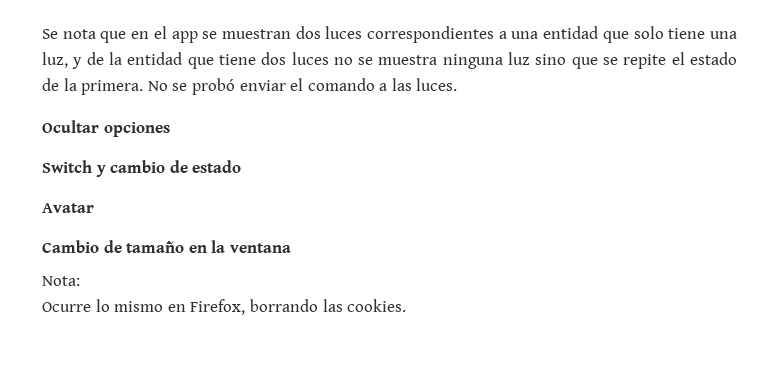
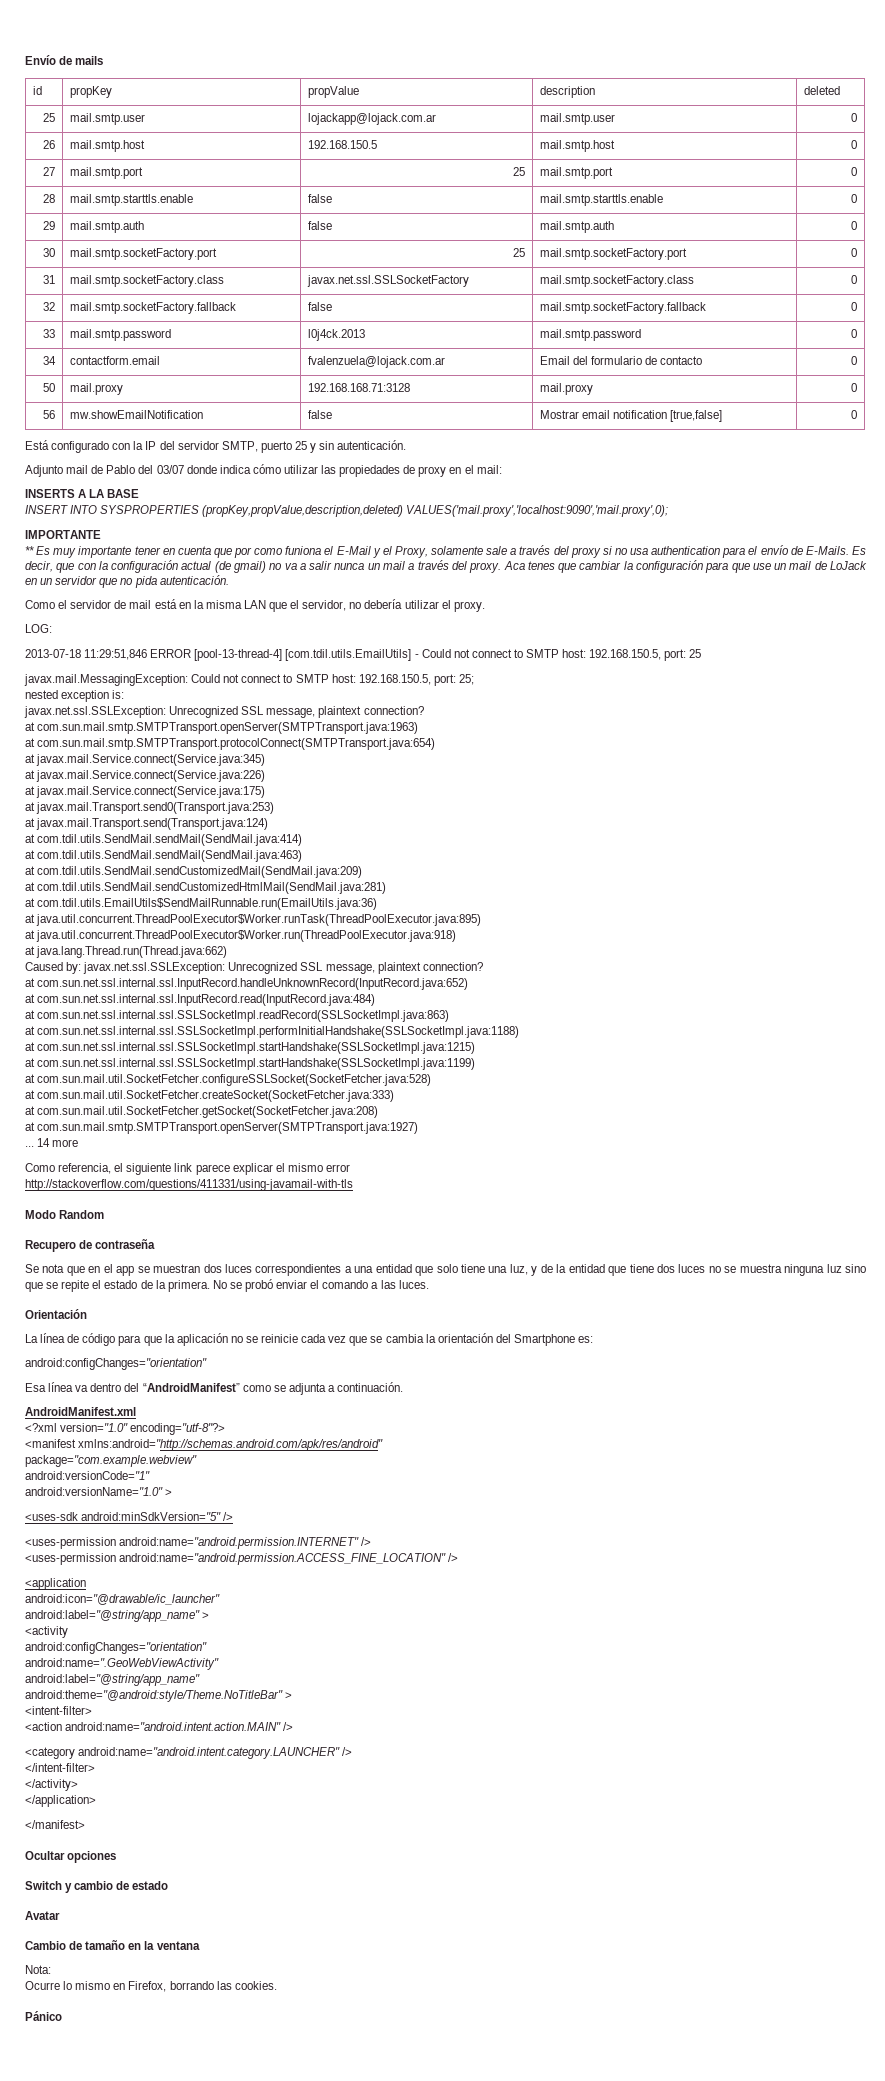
(42, 34) none -> [25,55,104,65] [32,86,42,95] [69,86,112,98] [307,86,359,98] [539,86,595,98] [803,86,840,95] [43,113,56,122] [69,113,145,125] [307,113,436,125] [539,113,615,125] [851,113,858,122] [43,140,56,149] [69,140,145,152] [307,140,377,149] [539,140,615,152] [851,140,858,149] [43,167,56,176] [69,167,143,179] [513,167,526,176] [539,167,613,179] [851,167,858,176] [43,194,56,203] [69,194,193,206] [307,194,332,203] [539,194,663,206] [851,194,858,203] [43,221,56,230] [69,221,144,233] [307,221,332,230] [539,221,614,233] [851,221,858,230] [43,248,56,257] [69,248,217,260] [513,248,526,257] [539,248,687,260] [851,248,858,257] [43,275,56,284] [69,275,224,287] [306,275,469,287] [539,275,694,287] [851,275,858,284] [43,302,56,311] [69,302,236,314] [307,302,332,311] [539,302,706,314] [851,302,858,311] [43,329,56,338] [69,329,171,341] [307,329,365,341] [539,329,641,341] [851,329,858,338] [43,356,57,365] [69,356,160,365] [307,356,445,368] [539,356,703,365] [851,356,858,365] [43,383,56,392] [69,383,123,395] [307,383,410,392] [539,383,593,395] [851,383,858,392] [43,410,56,419] [69,410,203,419] [307,410,332,419] [539,410,722,422] [851,410,858,419] [25,440,407,453] [25,464,502,477] [25,489,140,498] [25,505,669,517] [25,530,101,539] [25,545,866,558] [25,560,867,573] [25,575,229,588] [25,599,485,612] [25,624,52,633] [25,649,702,661] [24,674,474,686] [25,690,125,702] [24,706,424,718] [25,722,419,734] [25,738,436,750] [25,754,266,766] [25,770,266,782] [25,786,266,798] [25,802,275,814] [25,818,269,830] [25,834,303,846] [25,850,303,862] [25,866,363,878] [25,882,387,894] [25,898,378,910] [25,914,482,926] [25,930,457,942] [25,946,228,958] [25,962,483,974] [25,978,469,990] [25,994,376,1006] [25,1010,450,1022] [25,1026,520,1038] [25,1042,476,1054] [25,1058,476,1070] [25,1074,432,1086] [25,1090,395,1102] [25,1106,379,1118] [25,1122,419,1134] [25,1138,79,1147] [25,1163,350,1175] [25,1179,353,1191] [25,1210,105,1219] [25,1239,156,1252] Envío de mails // id | propKey | propValue | description | deleted // 25 | mail.smtp.user | lojackapp@lojack.com.ar | mail.smtp.user | 0 // 26 | mail.smtp.host | 192.168.150.5 | mail.smtp.host | 0 // 27 | mail.smtp.port | 25 | mail.smtp.port | 0 // 28 | mail.smtp.starttls.enable | false | mail.smtp.starttls.enable | 0 // 29 | mail.smtp.auth | false | mail.smtp.auth | 0 // 30 | mail.smtp.socketFactory.port | 25 | mail.smtp.socketFactory.port | 0 // 31 | mail.smtp.socketFactory.class | javax.net.ssl.SSLSocketFactory | mail.smtp.socketFactory.class | 0 // 32 | mail.smtp.socketFactory.fallback | false | mail.smtp.socketFactory.fallback | 0 // 33 | mail.smtp.password | l0j4ck.2013 | mail.smtp.password | 0 // 34 | contactform.email | fvalenzuela@lojack.com.ar | Email del formulario de contacto | 0 // 50 | mail.proxy | 192.168.168.71:3128 | mail.proxy | 0 // 56 | mw.showEmailNotification | false | Mostrar email notification [true,false] | 0 // Está configurado con la IP del servidor SMTP, puerto 25 y sin autenticación. // Adjunto mail de Pablo del 03/07 donde indica cómo utilizar las propiedades de proxy en el mail: // INSERTS A LA BASE // INSERT INTO SYSPROPERTIES (propKey,propValue,description,deleted) VALUES('mail.proxy','localhost:9090','mail.proxy',0); // IMPORTANTE // ** Es muy importante tener en cuenta que por como funiona el E-Mail y el Proxy, solamente sale a través del proxy si no usa authentication para el envío de E-Mails. Es decir, que con la configuración actual (de gmail) no va a salir nunca un mail a través del proxy. Aca tenes que cambiar la configuración para que use un mail de LoJack en un servidor que no pida autenticación. // Como el servidor de mail está en la misma LAN que el servidor, no debería utilizar el proxy. // LOG: // 2013-07-18 11:29:51,846 ERROR [pool-13-thread-4] [com.tdil.utils.EmailUtils] - Could not connect to SMTP host: 192.168.150.5, port: 25 // javax.mail.MessagingException: Could not connect to SMTP host: 192.168.150.5, port: 25; // nested exception is: // javax.net.ssl.SSLException: Unrecognized SSL message, plaintext connection? // at com.sun.mail.smtp.SMTPTransport.openServer(SMTPTransport.java:1963) // at com.sun.mail.smtp.SMTPTransport.protocolConnect(SMTPTransport.java:654) // at javax.mail.Service.connect(Service.java:345) // at javax.mail.Service.connect(Service.java:226) // at javax.mail.Service.connect(Service.java:175) // at javax.mail.Transport.send0(Transport.java:253) // at javax.mail.Transport.send(Transport.java:124) // at com.tdil.utils.SendMail.sendMail(SendMail.java:414) // at com.tdil.utils.SendMail.sendMail(SendMail.java:463) // at com.tdil.utils.SendMail.sendCustomizedMail(SendMail.java:209) // at com.tdil.utils.SendMail.sendCustomizedHtmlMail(SendMail.java:281) // at com.tdil.utils.EmailUtils$SendMailRunnable.run(EmailUtils.java:36) // at java.util.concurrent.ThreadPoolExecutor$Worker.runTask(ThreadPoolExecutor.java:895) // at java.util.concurrent.ThreadPoolExecutor$Worker.run(ThreadPoolExecutor.java:918) // at java.lang.Thread.run(Thread.java:662) // Caused by: javax.net.ssl.SSLException: Unrecognized SSL message, plaintext connection? // at com.sun.net.ssl.internal.ssl.InputRecord.handleUnknownRecord(InputRecord.java:652) // at com.sun.net.ssl.internal.ssl.InputRecord.read(InputRecord.java:484) // at com.sun.net.ssl.internal.ssl.SSLSocketImpl.readRecord(SSLSocketImpl.java:863) // at com.sun.net.ssl.internal.ssl.SSLSocketImpl.performInitialHandshake(SSLSocketImpl.java:1188) // at com.sun.net.ssl.internal.ssl.SSLSocketImpl.startHandshake(SSLSocketImpl.java:1215) // at com.sun.net.ssl.internal.ssl.SSLSocketImpl.startHandshake(SSLSocketImpl.java:1199) // at com.sun.mail.util.SocketFetcher.configureSSLSocket(SocketFetcher.java:528) // at com.sun.mail.util.SocketFetcher.createSocket(SocketFetcher.java:333) // at com.sun.mail.util.SocketFetcher.getSocket(SocketFetcher.java:208) // at com.sun.mail.smtp.SMTPTransport.openServer(SMTPTransport.java:1927) // ... 14 more // Como referencia, el siguiente link parece explicar el mismo error // http://stackoverflow.com/questions/411331/using-javamail-with-tls // Modo Random // Recupero de contraseña //
(458, 84) none -> [25,1309,87,1319] [25,1333,594,1346] [25,1358,207,1370] [25,1382,404,1395] [25,1407,136,1416] [25,1423,226,1435] [25,1439,384,1451] [25,1455,197,1467] [25,1471,150,1480] [25,1487,173,1496] [25,1512,234,1521] [25,1537,372,1549] [25,1553,459,1565] [25,1578,86,1590] [25,1594,220,1605] [25,1610,210,1622] [25,1626,68,1638] [25,1642,207,1654] [25,1658,219,1670] [25,1674,200,1686] [25,1690,293,1702] [25,1706,92,1715] [25,1722,294,1731] [25,1747,353,1759] [25,1763,95,1772] [25,1779,78,1791] [25,1795,96,1807] [25,1820,85,1829] // Orientación // La línea de código para que la aplicación no se reinicie cada vez que se cambia la orientación del Smartphone es: // android:configChanges="orientation" // Esa línea va dentro del “AndroidManifest” como se adjunta a continuación. // AndroidManifest.xml // <?xml version="1.0" encoding="utf-8"?> // <manifest xmlns:android="http://schemas.android.com/apk/res/android" // package="com.example.webview" // android:versionCode="1" // android:versionName="1.0" > // <uses-sdk android:minSdkVersion="5" /> // <uses-permission android:name="android.permission.INTERNET" /> // <uses-permission android:name="android.permission.ACCESS_FINE_LOCATION" /> // <application // android:icon="@drawable/ic_launcher" // android:label="@string/app_name" > // <activity // android:configChanges="orientation" // android:name=".GeoWebViewActivity" // android:label="@string/app_name" // android:theme="@android:style/Theme.NoTitleBar" > // <intent-filter> // <action android:name="android.intent.action.MAIN" /> // <category android:name="android.intent.category.LAUNCHER" /> // </intent-filter> // </activity> // </application> // </manifest>
(407, 305) none -> [25,2011,62,2021] // Pánico

